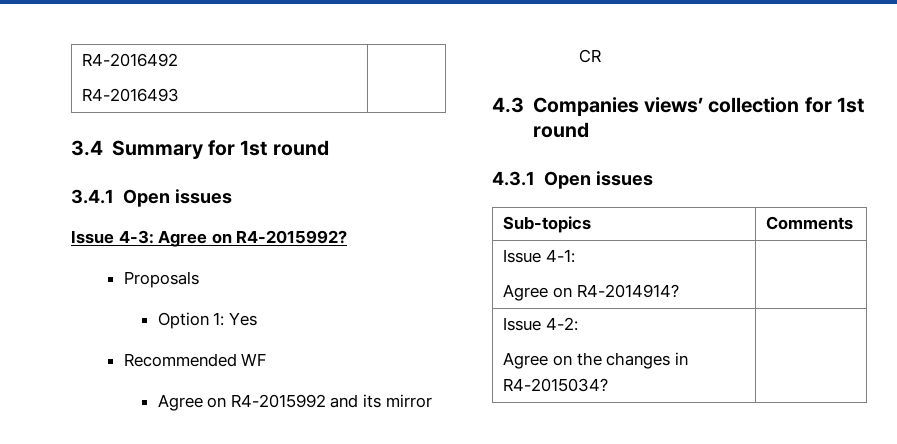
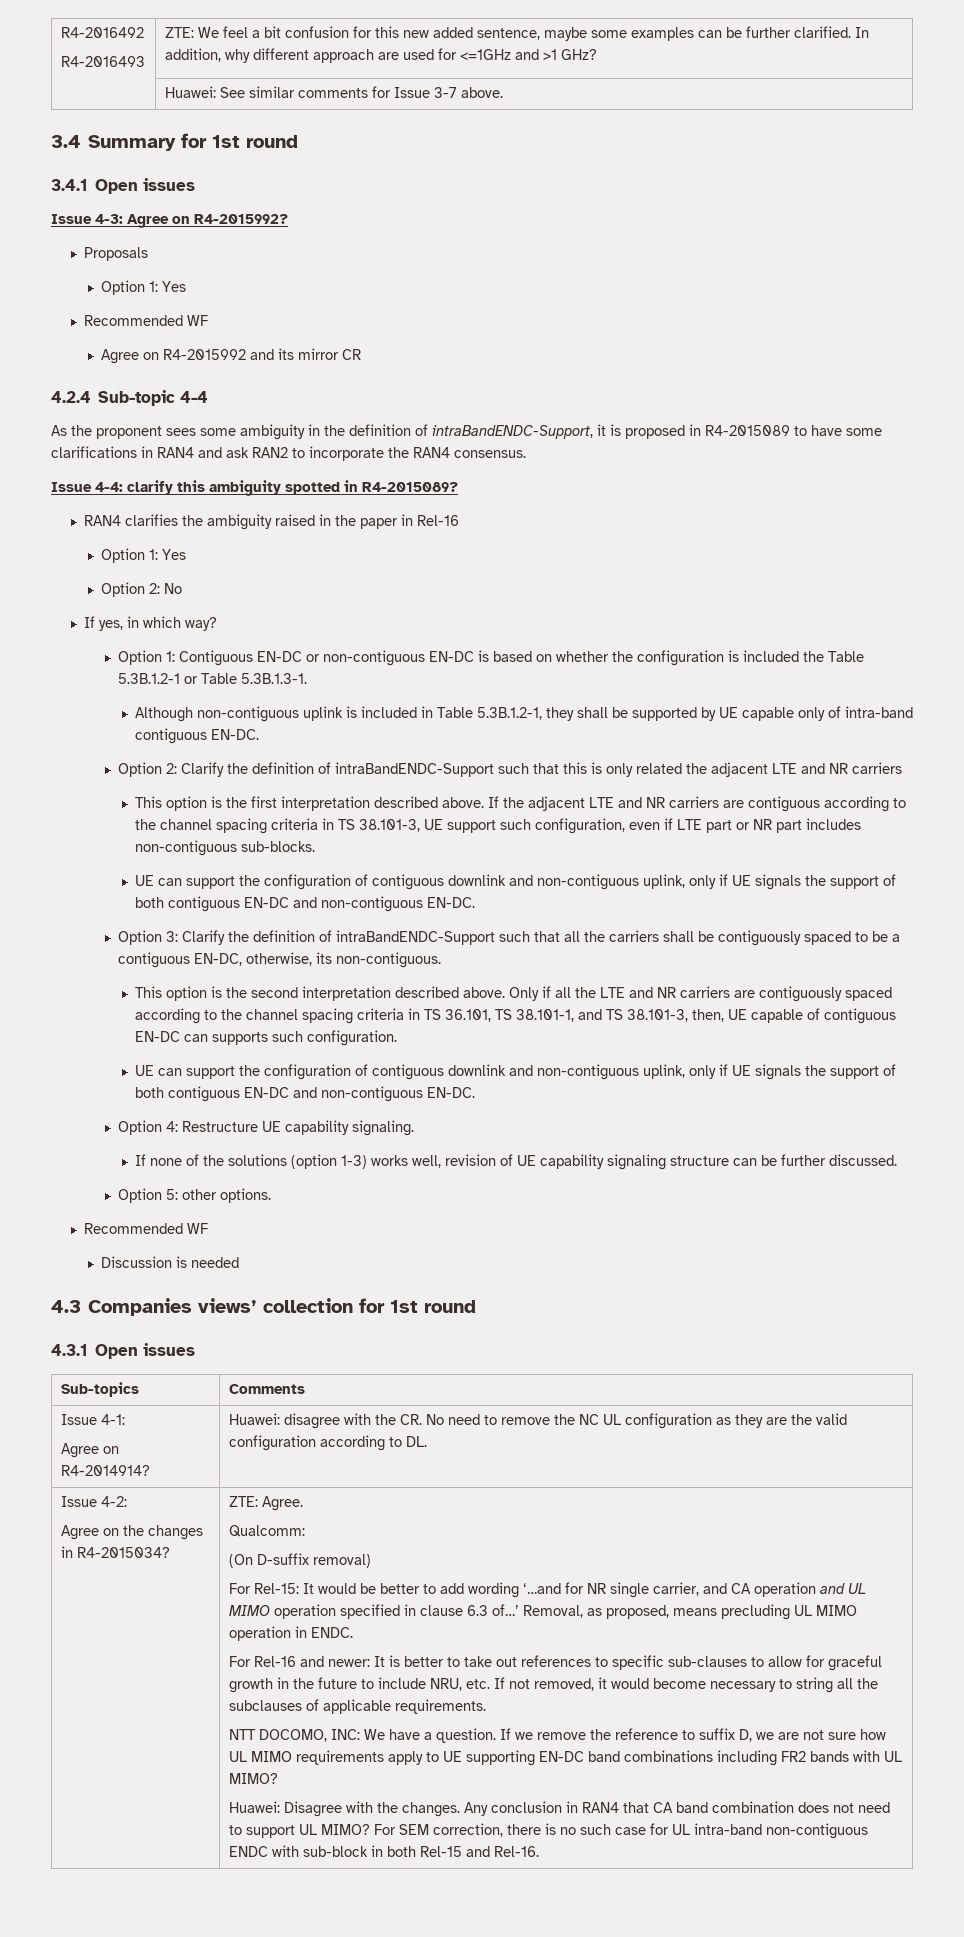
(180, 95) none -> [164,26,869,41] [164,48,597,63] [164,86,503,98] ZTE: We feel a bit confusion for this new added sentence, maybe some examples can be further clarified. In addition, why different approach are used for <=1GHz and >1 GHz? // | Huawei: See similar comments for Issue 3-7 above.
(601, 56) none -> [51,390,209,406] [51,424,882,440] [51,446,526,461] [51,480,458,496] [83,514,459,530] [100,548,186,563] [100,582,182,597] [83,616,217,631] [117,650,864,666] [117,673,307,684] [134,706,913,722] [134,728,259,744] [117,762,902,777] [134,796,906,812] [134,818,861,834] [134,840,315,856] [134,874,896,890] [134,896,475,912] [117,930,900,946] [117,952,441,968] [134,986,892,1002] [134,1008,896,1024] [134,1030,397,1046] [134,1064,896,1080] [134,1086,475,1102] [117,1120,414,1136] [134,1154,897,1170] [117,1188,271,1203] [83,1223,208,1234] [100,1256,239,1268] // 4.2.4 Sub-topic 4-4 // As the proponent sees some ambiguity in the definition of intraBandENDC-Support, it is proposed in R4-2015089 to have some clarifications in RAN4 and ask RAN2 to incorporate the RAN4 consensus. // Issue 4-4: clarify this ambiguity spotted in R4-2015089? // RAN4 clarifies the ambiguity raised in the paper in Rel-16 // Option 1: Yes // Option 2: No // If yes, in which way? // Option 1: Contiguous EN-DC or non-contiguous EN-DC is based on whether the configuration is included the Table 5.3B.1.2-1 or Table 5.3B.1.3-1. // Although non-contiguous uplink is included in Table 5.3B.1.2-1, they shall be supported by UE capable only of intra-band contiguous EN-DC. // Option 2: Clarify the definition of intraBandENDC-Support such that this is only related the adjacent LTE and NR carriers // This option is the first interpretation described above. If the adjacent LTE and NR carriers are contiguous according to the channel spacing criteria in TS 38.101-3, UE support such configuration, even if LTE part or NR part includes non-contiguous sub-blocks. // UE can support the configuration of contiguous downlink and non-contiguous uplink, only if UE signals the support of both contiguous EN-DC and non-contiguous EN-DC. // Option 3: Clarify the definition of intraBandENDC-Support such that all the carriers shall be contiguously spaced to be a contiguous EN-DC, otherwise, its non-contiguous. // This option is the second interpretation described above. Only if all the LTE and NR carriers are contiguously spaced according to the channel spacing criteria in TS 36.101, TS 38.101-1, and TS 38.101-3, then, UE capable of contiguous EN-DC can supports such configuration. // UE can support the configuration of contiguous downlink and non-contiguous uplink, only if UE signals the support of both contiguous EN-DC and non-contiguous EN-DC. // Option 4: Restructure UE capability signaling. // If none of the solutions (option 1-3) works well, revision of UE capability signaling structure can be further discussed. // Option 5: other options. // Recommended WF // Discussion is needed
(679, 291) none -> [228,1413,847,1429] [228,1435,427,1451] Huawei: disagree with the CR. No need to remove the NC UL configuration as they are the valid configuration according to DL.
(609, 385) none -> [228,1496,303,1511] [228,1525,305,1537] [228,1553,371,1568] [228,1582,866,1598] [228,1604,857,1620] [228,1626,353,1641] [228,1655,882,1671] [228,1677,878,1693] [228,1699,486,1714] [228,1728,886,1743] [228,1750,902,1766] [228,1773,278,1784] [228,1801,890,1817] [228,1823,868,1839] [228,1845,539,1857] ZTE: Agree. // Qualcomm: // (On D-suffix removal) // For Rel-15: It would be better to add wording ‘…and for NR single carrier, and CA operation and UL MIMO operation specified in clause 6.3 of…’ Removal, as proposed, means precluding UL MIMO operation in ENDC. // For Rel-16 and newer: It is better to take out references to specific sub-clauses to allow for graceful growth in the future to include NRU, etc. If not removed, it would become necessary to string all the subclauses of applicable requirements. // NTT DOCOMO, INC: We have a question. If we remove the reference to suffix D, we are not sure how UL MIMO requirements apply to UE supporting EN-DC band combinations including FR2 bands with UL MIMO? // Huawei: Disagree with the changes. Any conclusion in RAN4 that CA band combination does not need to support UL MIMO? For SEM correction, there is no such case for UL intra-band non-contiguous ENDC with sub-block in both Rel-15 and Rel-16.

